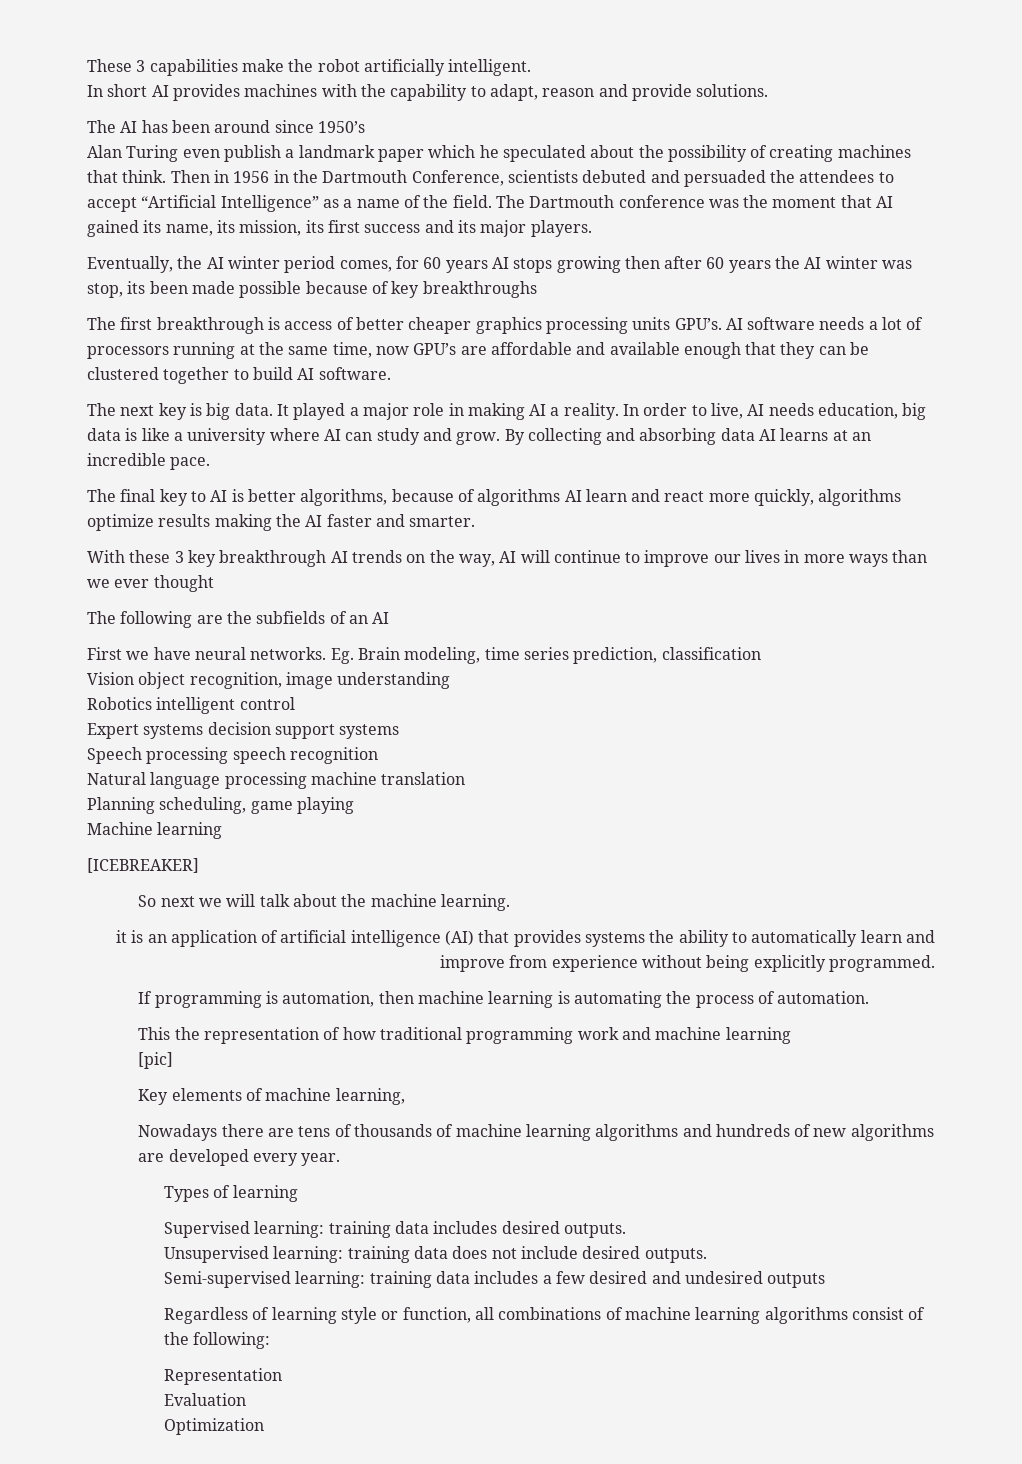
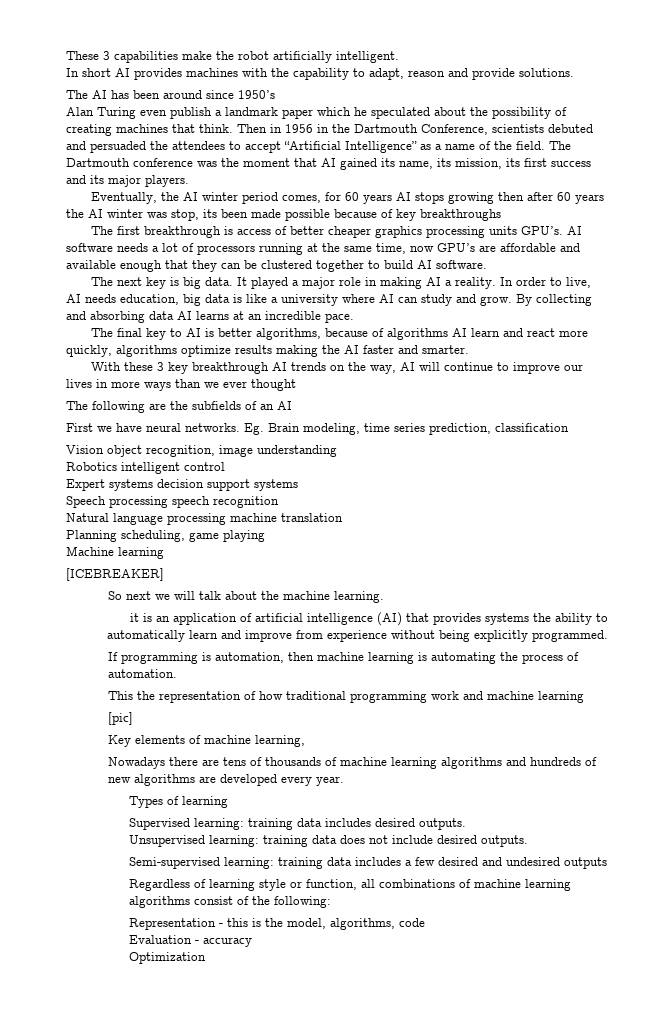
(282, 1376) none -> [219,918,426,930] - this is the model, algorithms, code
(246, 1399) none -> [195,937,253,947] - accuracy

